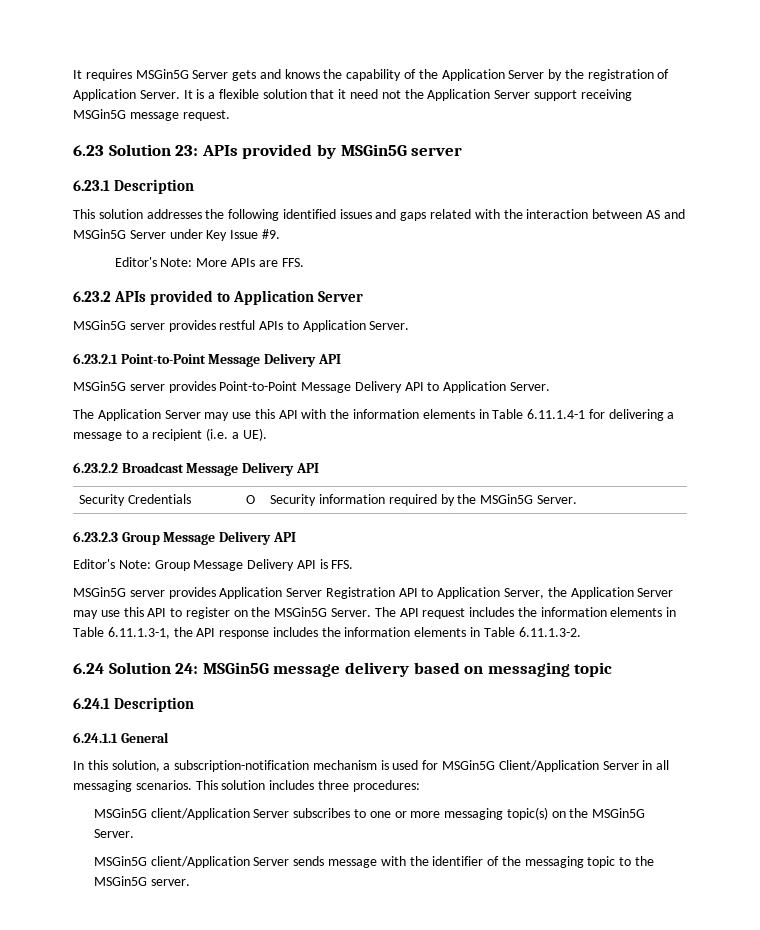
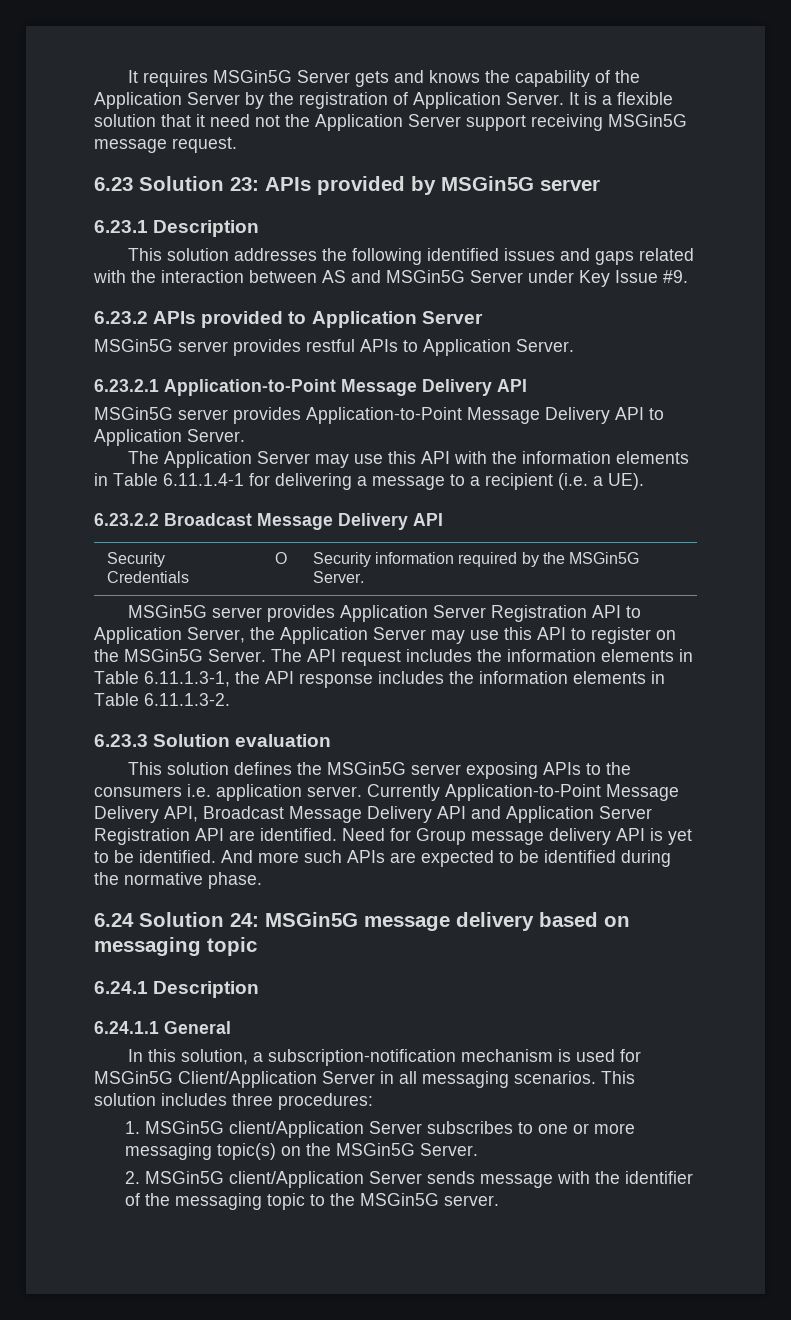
[114,257,304,267] // Editor's Note: More APIs are FFS. -> (688, 276) none
[120,354,206,364] Point-to-Point -> [164,379,336,396] Application-to-Point
[219,381,298,391] Point-to-Point -> [306,407,462,424] Application-to-Point
[73,531,296,545] [73,559,354,571] // 6.23.2.3 Group Message Delivery API // Editor's Note: Group Message Delivery API is FFS. -> (364, 577) none
(581, 632) none -> [94,734,332,747] [128,762,632,779] [94,784,679,801] [94,806,652,823] [94,828,692,845] [94,850,671,867] [94,872,262,889] // 6.23.3 Solution evaluation // This solution defines the MSGin5G server exposing APIs to the consumers i.e. application server. Currently Application-to-Point Message Delivery API, Broadcast Message Delivery API and Application Server Registration API are identified. Need for Group message delivery API is yet to be identified. And more such APIs are expected to be identified during the normative phase.
(420, 786) none -> [125,1121,141,1134] 1.
(134, 833) none -> [125,1171,141,1184] 2.

